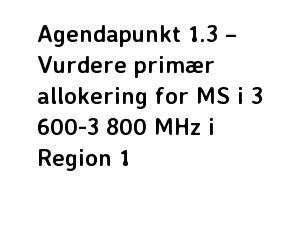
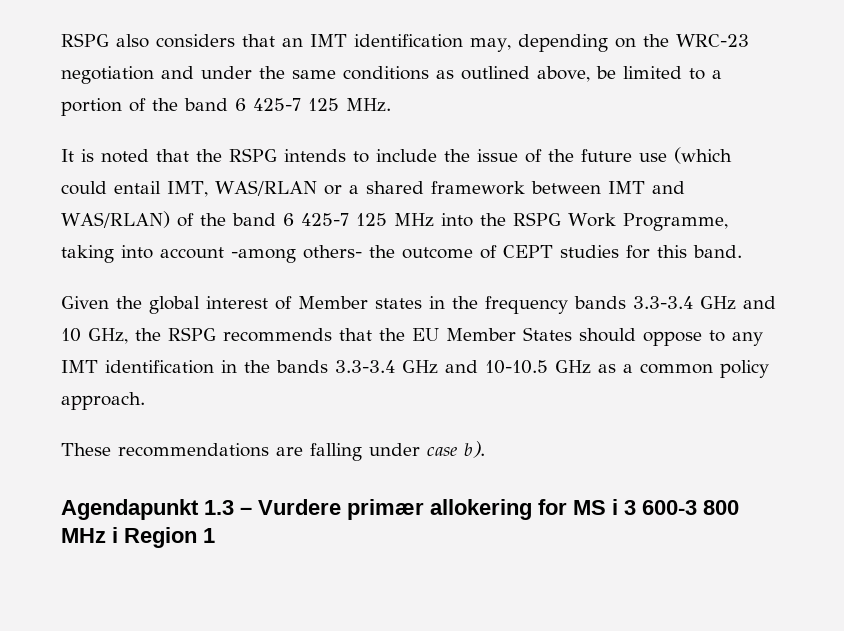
(37, 36) none -> [61,33,749,52] [61,66,722,84] [61,98,391,116] [61,147,732,164] [61,180,685,197] [61,211,728,231] [61,245,742,263] [61,296,776,314] [61,327,763,346] [61,360,769,378] [61,392,145,410] [61,441,485,461] RSPG also considers that an IMT identification may, depending on the WRC-23 negotiation and under the same conditions as outlined above, be limited to a portion of the band 6 425-7 125 MHz. // It is noted that the RSPG intends to include the issue of the future use (which could entail IMT, WAS/RLAN or a shared framework between IMT and WAS/RLAN) of the band 6 425-7 125 MHz into the RSPG Work Programme, taking into account -among others- the outcome of CEPT studies for this band. // Given the global interest of Member states in the frequency bands 3.3-3.4 GHz and 10 GHz, the RSPG recommends that the EU Member States should oppose to any IMT identification in the bands 3.3-3.4 GHz and 10-10.5 GHz as a common policy approach. // These recommendations are falling under case b). //

